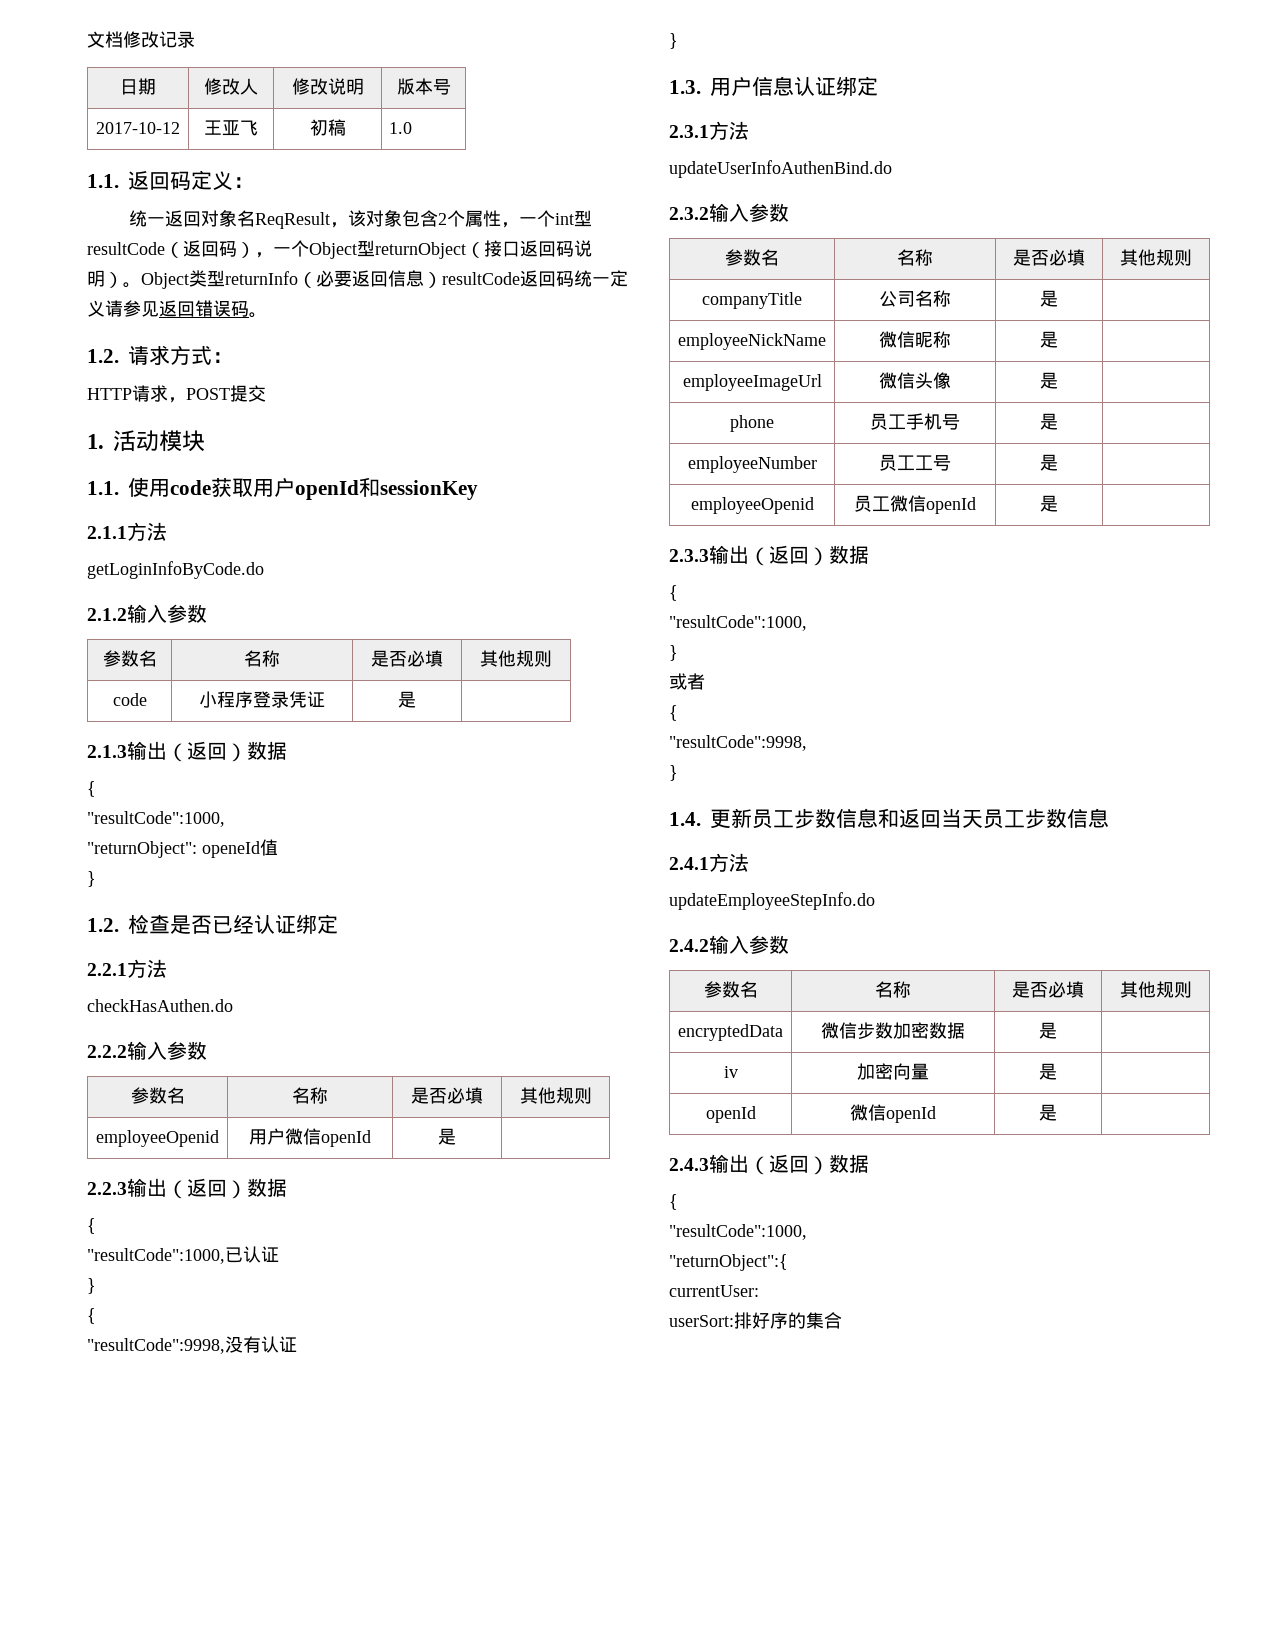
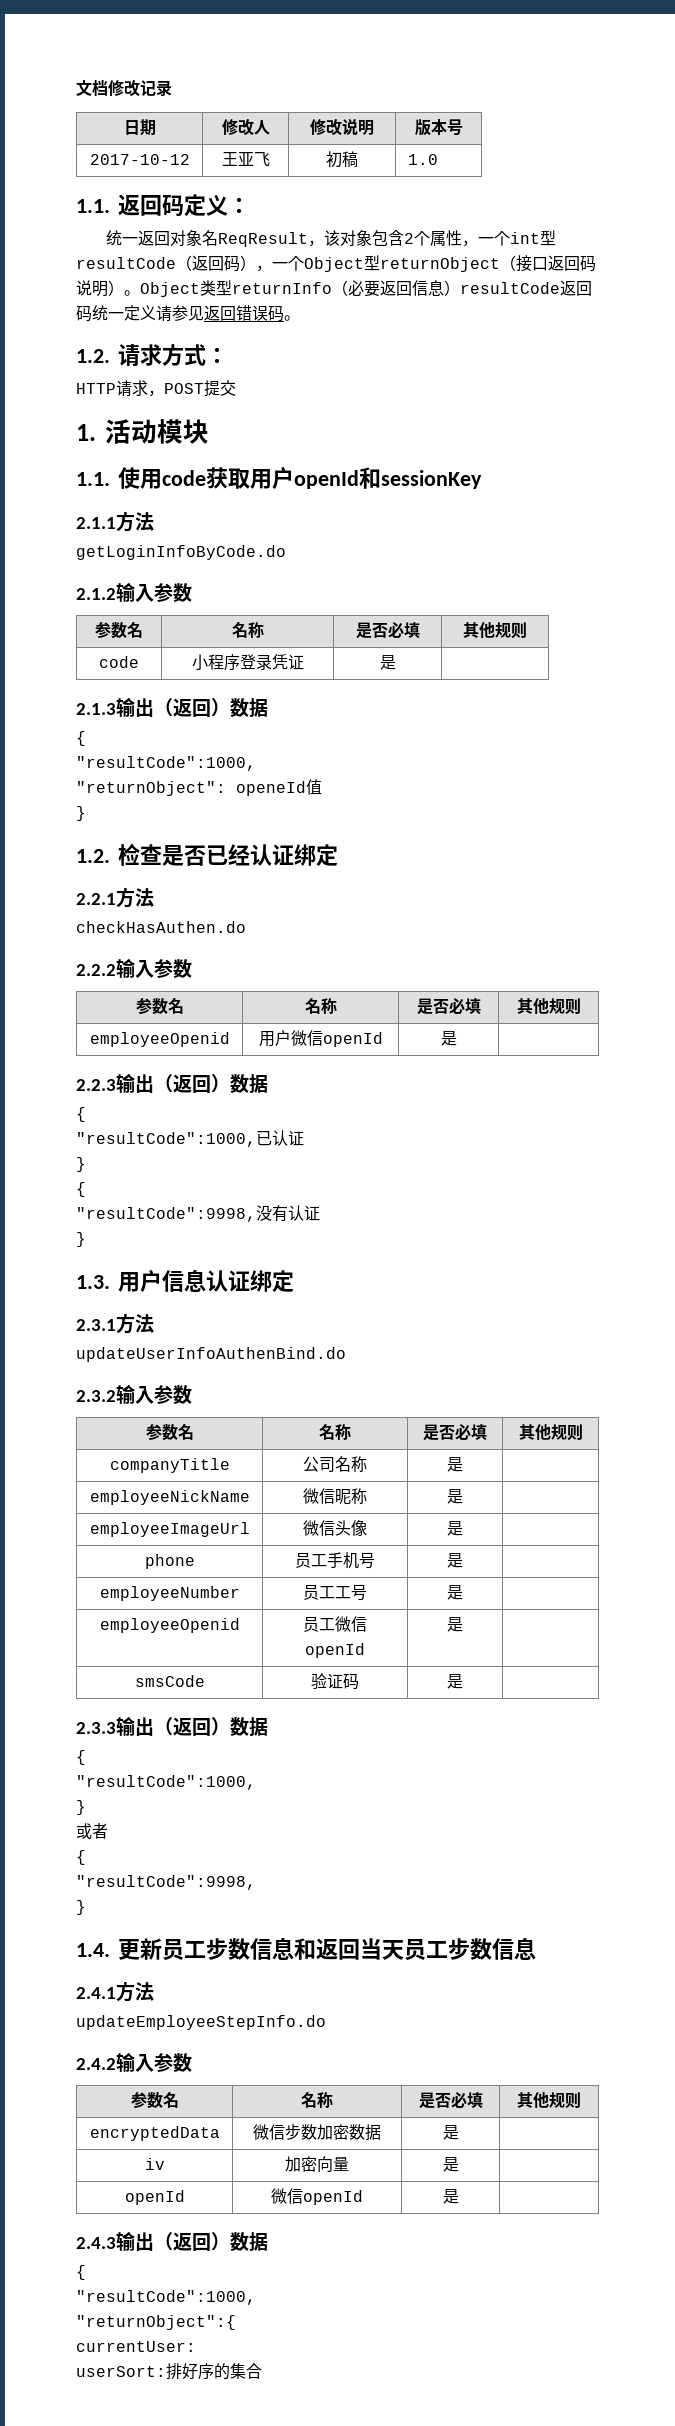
(1058, 503) none -> [134,1675,205,1687] [311,1673,359,1690] [447,1674,463,1689] // smsCode | 验证码 | 是 |

